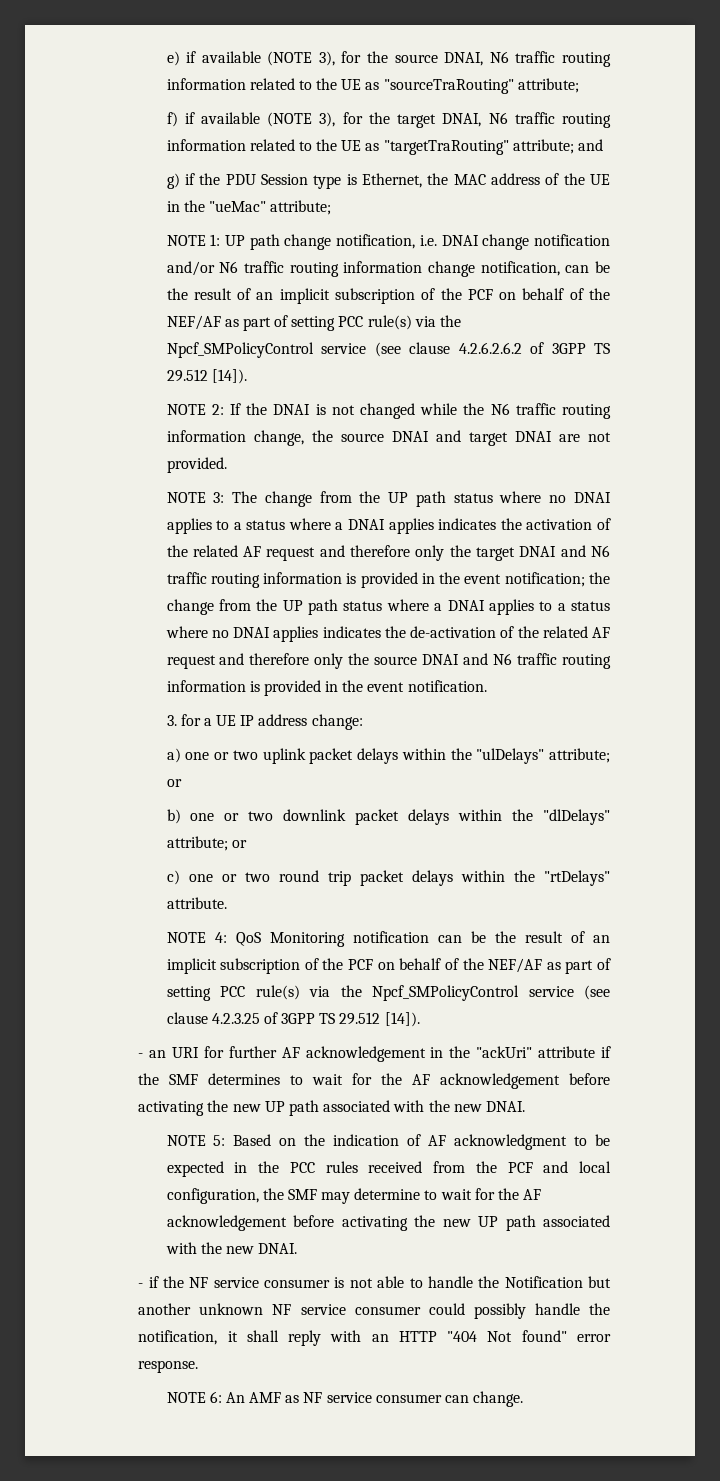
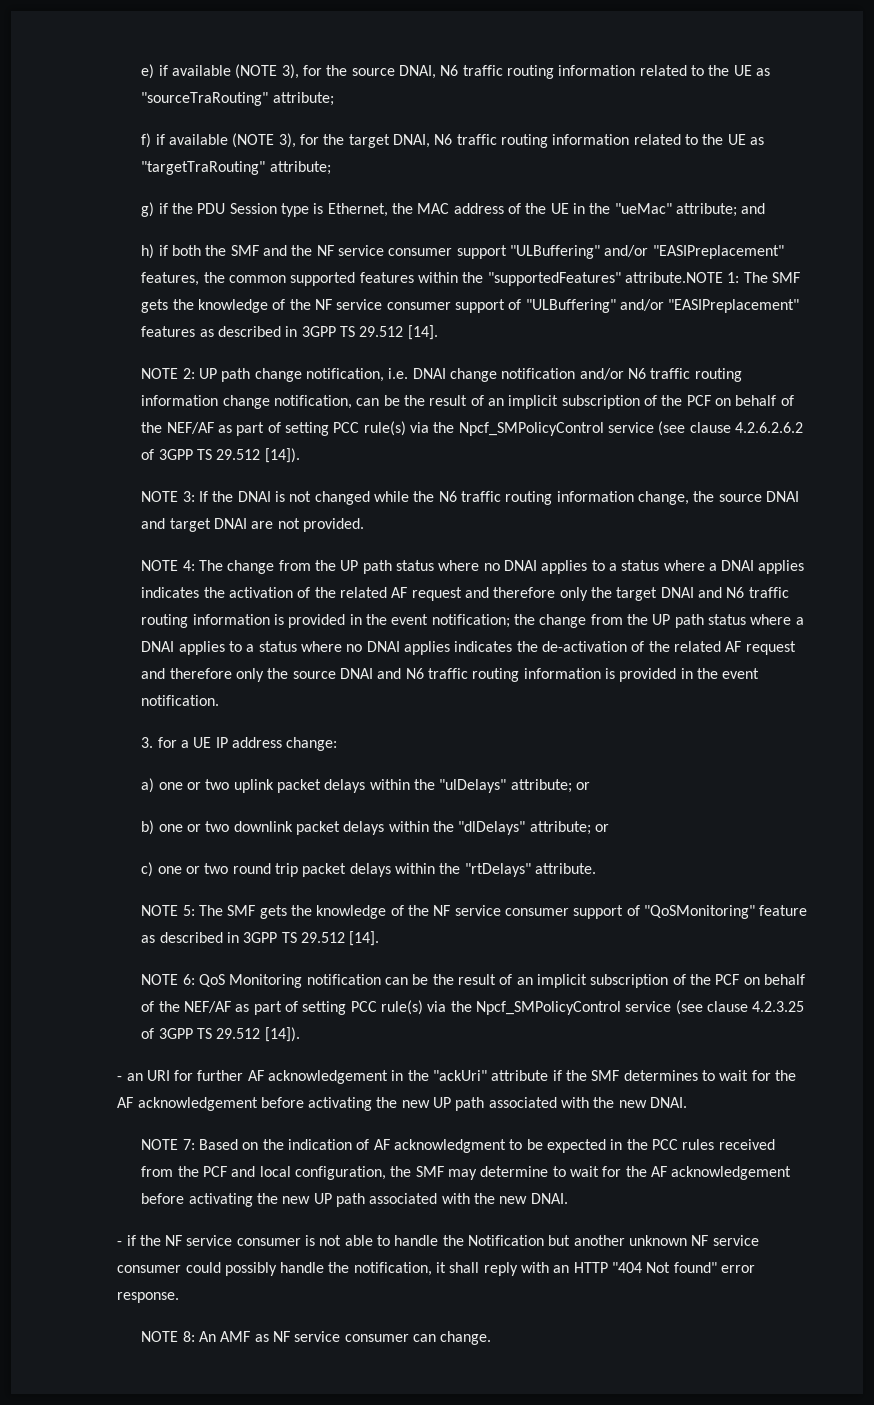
[577,139,603,151] and -> (331, 168) none
[166,234,221,246] // NOTE 1: -> [741,203,766,214] [141,244,784,259] [141,272,800,286] [141,299,800,313] [141,325,438,340] [141,368,195,379] and // h) if both the SMF and the NF service consumer support "ULBuffering" and/or "EASIPreplacement" features, the common supported features within the "supportedFeatures" attribute.NOTE 1: The SMF gets the knowledge of the NF service consumer support of "ULBuffering" and/or "EASIPreplacement" features as described in 3GPP TS 29.512 [14]. // NOTE 2:
[211,404,224,415] 2: -> [182,491,195,502] 3:
[213,492,225,503] 3: -> [182,560,195,571] 4:
[214,932,227,943] 4: -> [182,905,808,919] [141,931,380,946] [141,974,195,985] 5: The SMF gets the knowledge of the NF service consumer support of "QoSMonitoring" feature as described in 3GPP TS 29.512 [14]. // NOTE 6:
[213,1135,226,1146] 5: -> [182,1139,195,1150] 7:
[209,1391,222,1403] 6: -> [182,1331,195,1342] 8:

